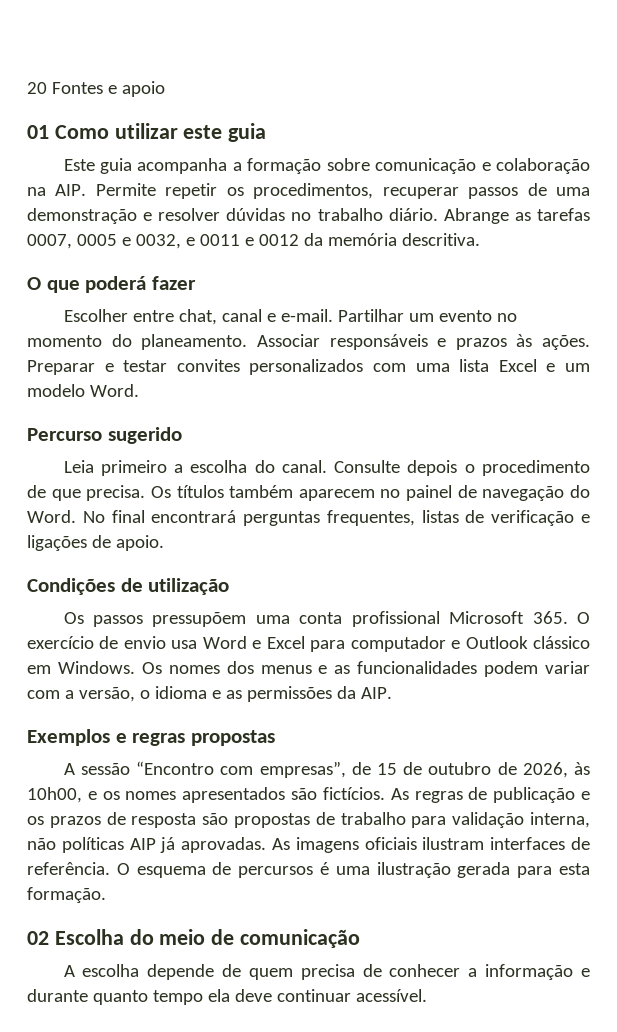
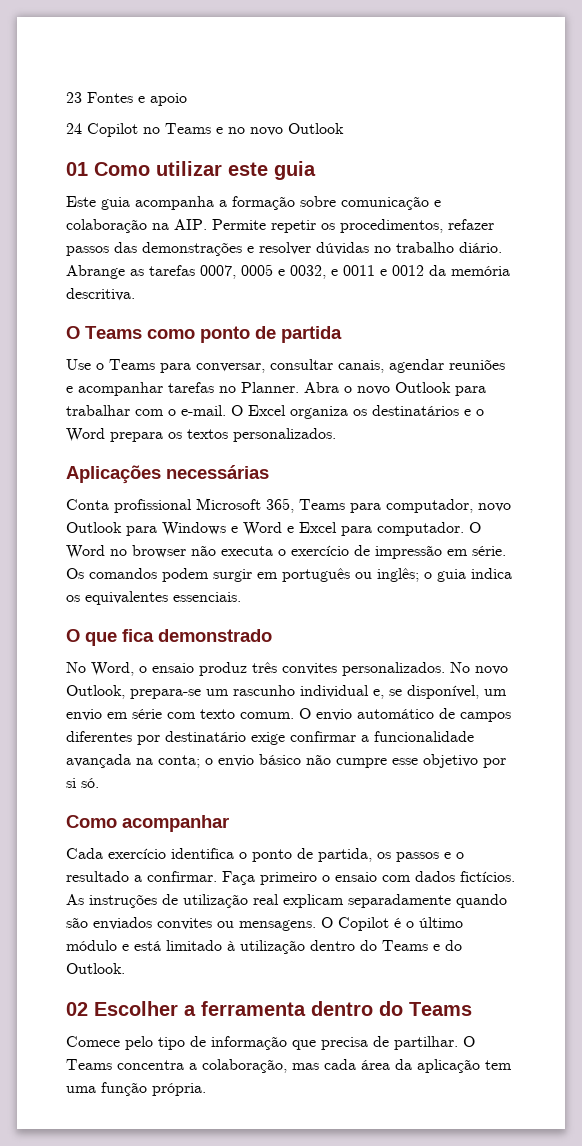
[27,82,47,94] 20 -> [66,92,82,103] 23
(165, 89) none -> [66,123,344,137] // 24 Copilot no Teams e no novo Outlook
[382,183,590,199] [27,208,137,224] recuperar passos de uma demonstração -> [448,219,494,230] [66,242,242,256] refazer passos das demonstrações
[46,276,196,293] [63,309,517,325] [27,334,590,350] [27,359,591,375] [27,384,139,397] [27,427,182,444] [63,460,591,476] [27,485,590,501] [27,510,590,526] [27,535,164,551] [27,578,230,595] [63,611,590,627] [27,636,590,652] [27,661,590,677] [27,686,392,702] [27,729,275,746] [63,761,590,778] [27,787,590,803] [27,812,590,828] [27,837,590,853] [27,862,590,878] [27,887,106,903] [27,929,361,948] [63,964,591,980] [27,989,427,1005] que poderá fazer // Escolher entre chat, canal e e-mail. Partilhar um evento no momento do planeamento. Associar responsáveis e prazos às ações. Preparar e testar convites personalizados com uma lista Excel e um modelo Word. // Percurso sugerido // Leia primeiro a escolha do canal. Consulte depois o procedimento de que precisa. Os títulos também aparecem no painel de navegação do Word. No final encontrará perguntas frequentes, listas de verificação e ligações de apoio. // Condições de utilização // Os passos pressupõem uma conta profissional Microsoft 365. O exercício de envio usa Word e Excel para computador e Outlook clássico em Windows. Os nomes dos menus e as funcionalidades podem variar com a versão, o idioma e as permissões da AIP. // Exemplos e regras propostas // A sessão “Encontro com empresas”, de 15 de outubro de 2026, às 10h00, e os nomes apresentados são fictícios. As regras de publicação e os prazos de resposta são propostas de trabalho para validação interna, não políticas AIP já aprovadas. As imagens oficiais ilustram interfaces de referência. O esquema de percursos é uma ilustração gerada para esta formação. // 02 Escolha do meio de comunicação // A escolha depende de quem precisa de conhecer a informação e durante quanto tempo ela deve continuar acessível. -> [85,326,342,343] [66,359,505,373] [66,382,486,396] [66,405,484,419] [66,428,336,442] [66,465,269,484] [66,498,511,513] [66,522,481,536] [66,545,506,559] [66,568,512,582] [66,591,241,605] [66,629,272,646] [66,662,508,676] [66,685,507,699] [66,708,511,722] [66,731,474,745] [66,754,506,768] [66,778,99,788] [66,815,229,832] [66,848,464,862] [66,871,515,885] [66,894,507,908] [66,917,463,931] [66,940,462,954] [66,963,125,974] [66,1001,472,1016] [66,1036,475,1050] [66,1059,512,1073] [66,1082,206,1096] Teams como ponto de partida // Use o Teams para conversar, consultar canais, agendar reuniões e acompanhar tarefas no Planner. Abra o novo Outlook para trabalhar com o e-mail. O Excel organiza os destinatários e o Word prepara os textos personalizados. // Aplicações necessárias // Conta profissional Microsoft 365, Teams para computador, novo Outlook para Windows e Word e Excel para computador. O Word no browser não executa o exercício de impressão em série. Os comandos podem surgir em português ou inglês; o guia indica os equivalentes essenciais. // O que fica demonstrado // No Word, o ensaio produz três convites personalizados. No novo Outlook, prepara-se um rascunho individual e, se disponível, um envio em série com texto comum. O envio automático de campos diferentes por destinatário exige confirmar a funcionalidade avançada na conta; o envio básico não cumpre esse objetivo por si só. // Como acompanhar // Cada exercício identifica o ponto de partida, os passos e o resultado a confirmar. Faça primeiro o ensaio com dados fictícios. As instruções de utilização real explicam separadamente quando são enviados convites ou mensagens. O Copilot é o último módulo e está limitado à utilização dentro do Teams e do Outlook. // 02 Escolher a ferramenta dentro do Teams // Comece pelo tipo de informação que precisa de partilhar. O Teams concentra a colaboração, mas cada área da aplicação tem uma função própria.

